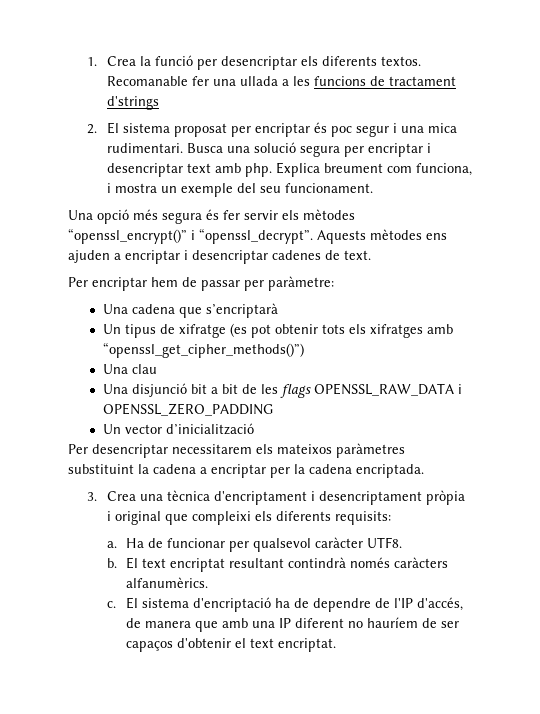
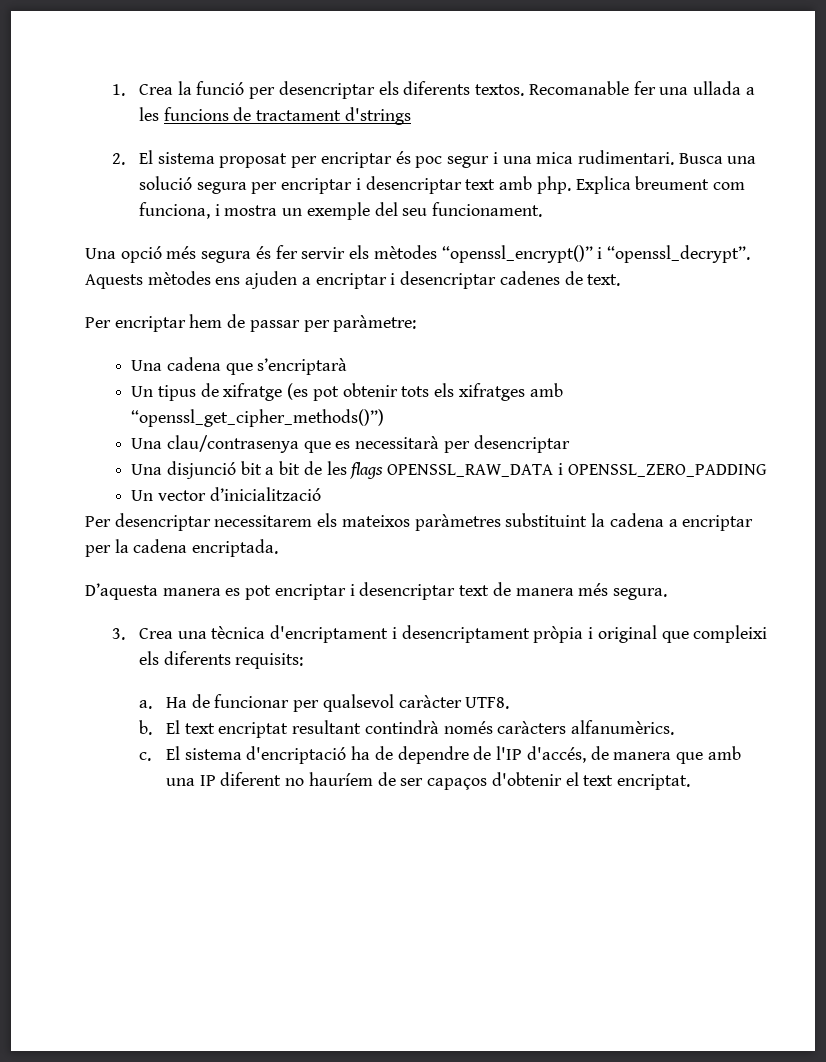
[132,364,158,374] clau -> [166,435,570,453] clau/contrasenya que es necessitarà per desencriptar
(424, 471) none -> [85,582,667,600] // D’aquesta manera es pot encriptar i desencriptar text de manera més segura.

